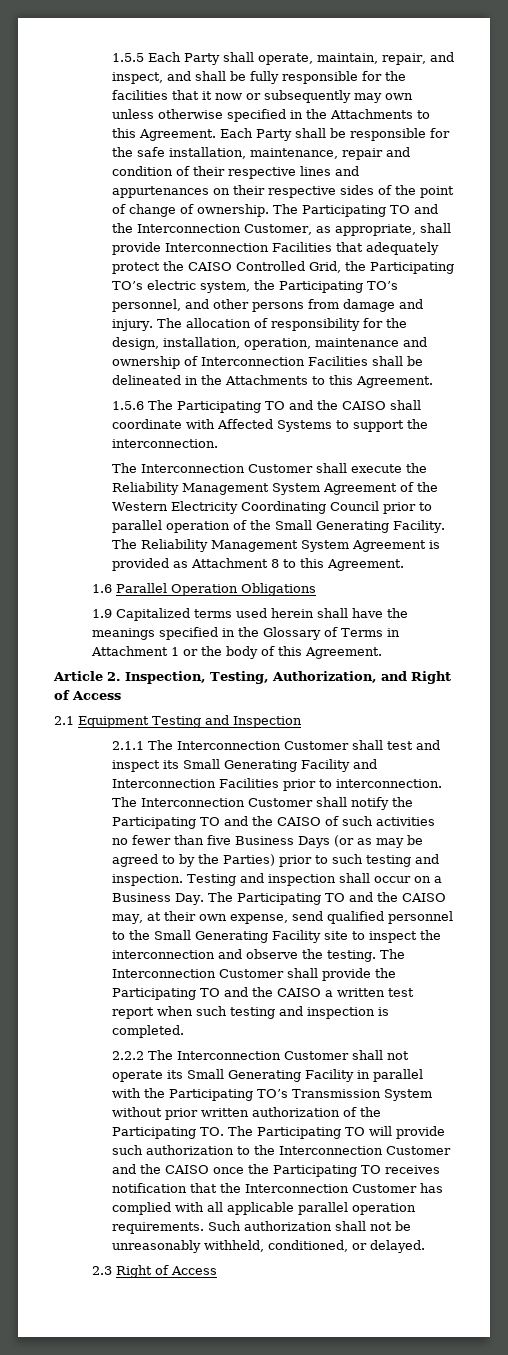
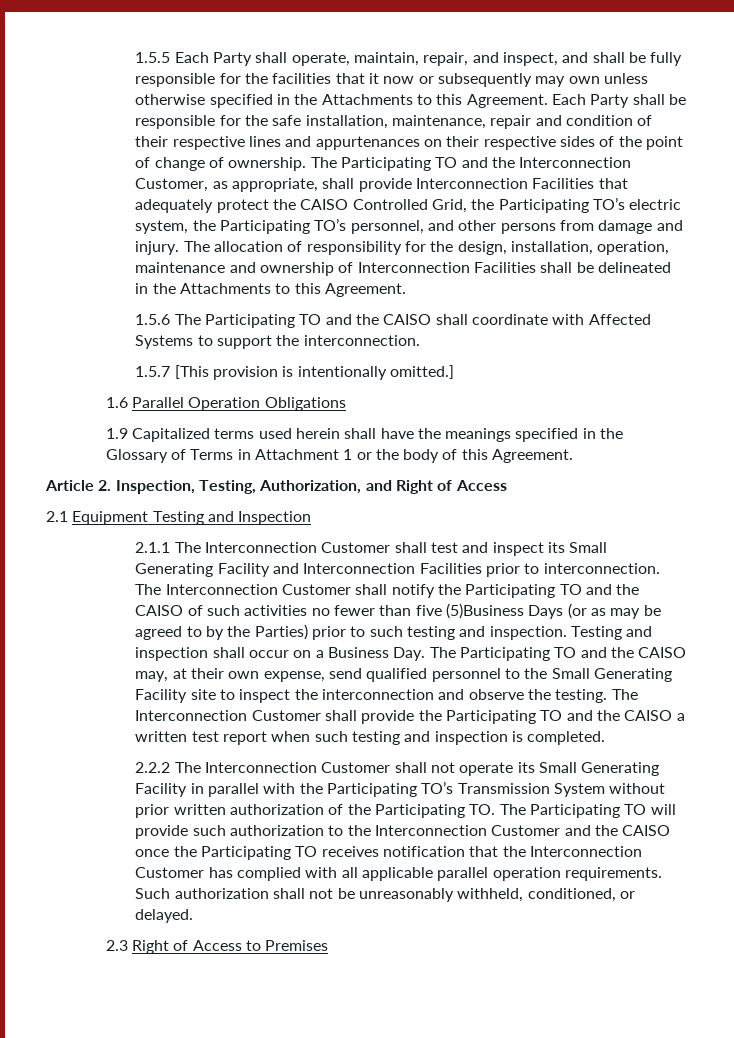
[111,463,427,473] [111,482,438,495] [111,501,432,514] [111,520,445,533] [111,539,440,552] [111,558,404,571] The Interconnection Customer shall execute the Reliability Management System Agreement of the Western Electricity Coordinating Council prior to parallel operation of the Small Generating Facility. The Reliability Management System Agreement is provided as Attachment 8 to this Agreement. -> [135,365,454,380] 1.5.7 [This provision is intentionally omitted.]
[234,836,294,845] Business -> [445,603,524,619] (5)Business
(218, 1270) none -> [245,940,329,951] to Premises

